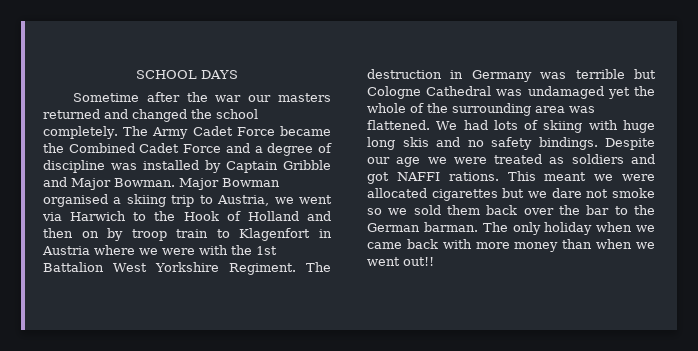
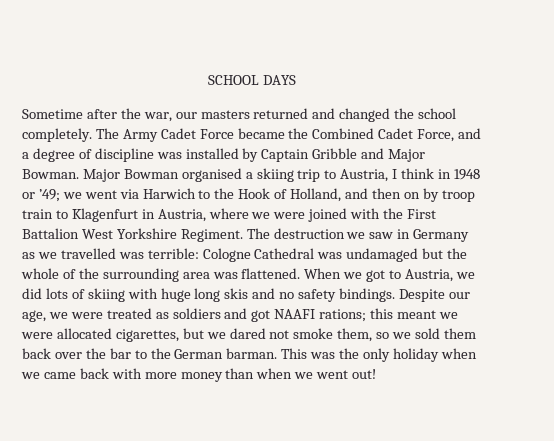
[215,95,242,102] war -> [143,112,172,122] war,
[183,144,222,153] Force -> [417,129,455,142] Force,
(270, 200) none -> [392,168,480,180] [22,189,60,202] I think in 1948 or ’49;
[247,211,299,221] Holland -> [290,188,342,202] Holland,
[239,228,332,241] [42,246,90,255] Klagenfort in Austria -> [71,208,206,222] Klagenfurt in Austria,
(195, 251) none -> [308,208,348,222] joined
[256,246,277,255] 1st -> [407,209,437,219] First
[450,69,656,82] in Germany was terrible but -> [346,229,470,242] [22,248,199,259] we saw in Germany as we travelled was terrible:
[607,87,630,99] yet -> [422,248,444,259] but
[436,120,488,130] We had -> [304,268,475,282] [22,288,42,299] When we got to Austria, we did
[396,157,421,167] age -> [22,310,46,322] age,
[396,171,536,181] NAFFI rations. This -> [274,308,394,322] NAAFI rations; this
[431,189,498,201] cigarettes -> [115,329,179,342] cigarettes,
[551,188,582,198] dare -> [229,328,266,339] dared
(655, 193) none -> [337,328,373,342] them,
[482,222,508,232] The -> [281,348,360,359] This was the
[403,257,434,266] out!! -> [352,369,377,379] out!

